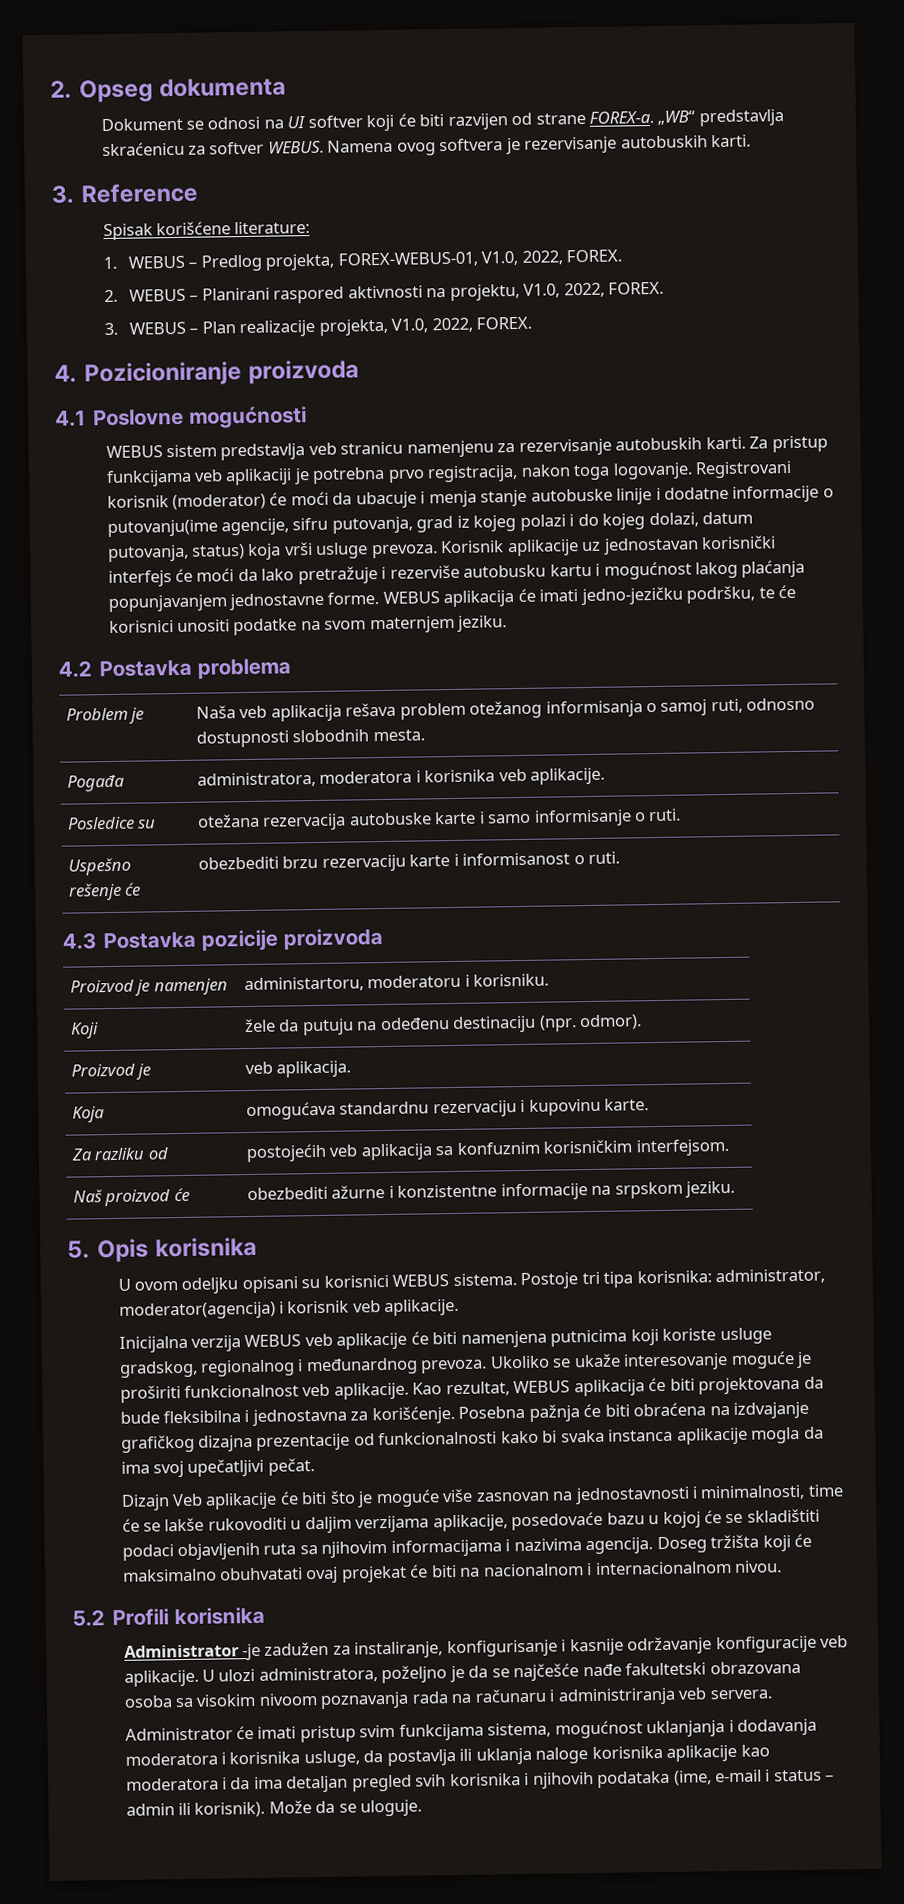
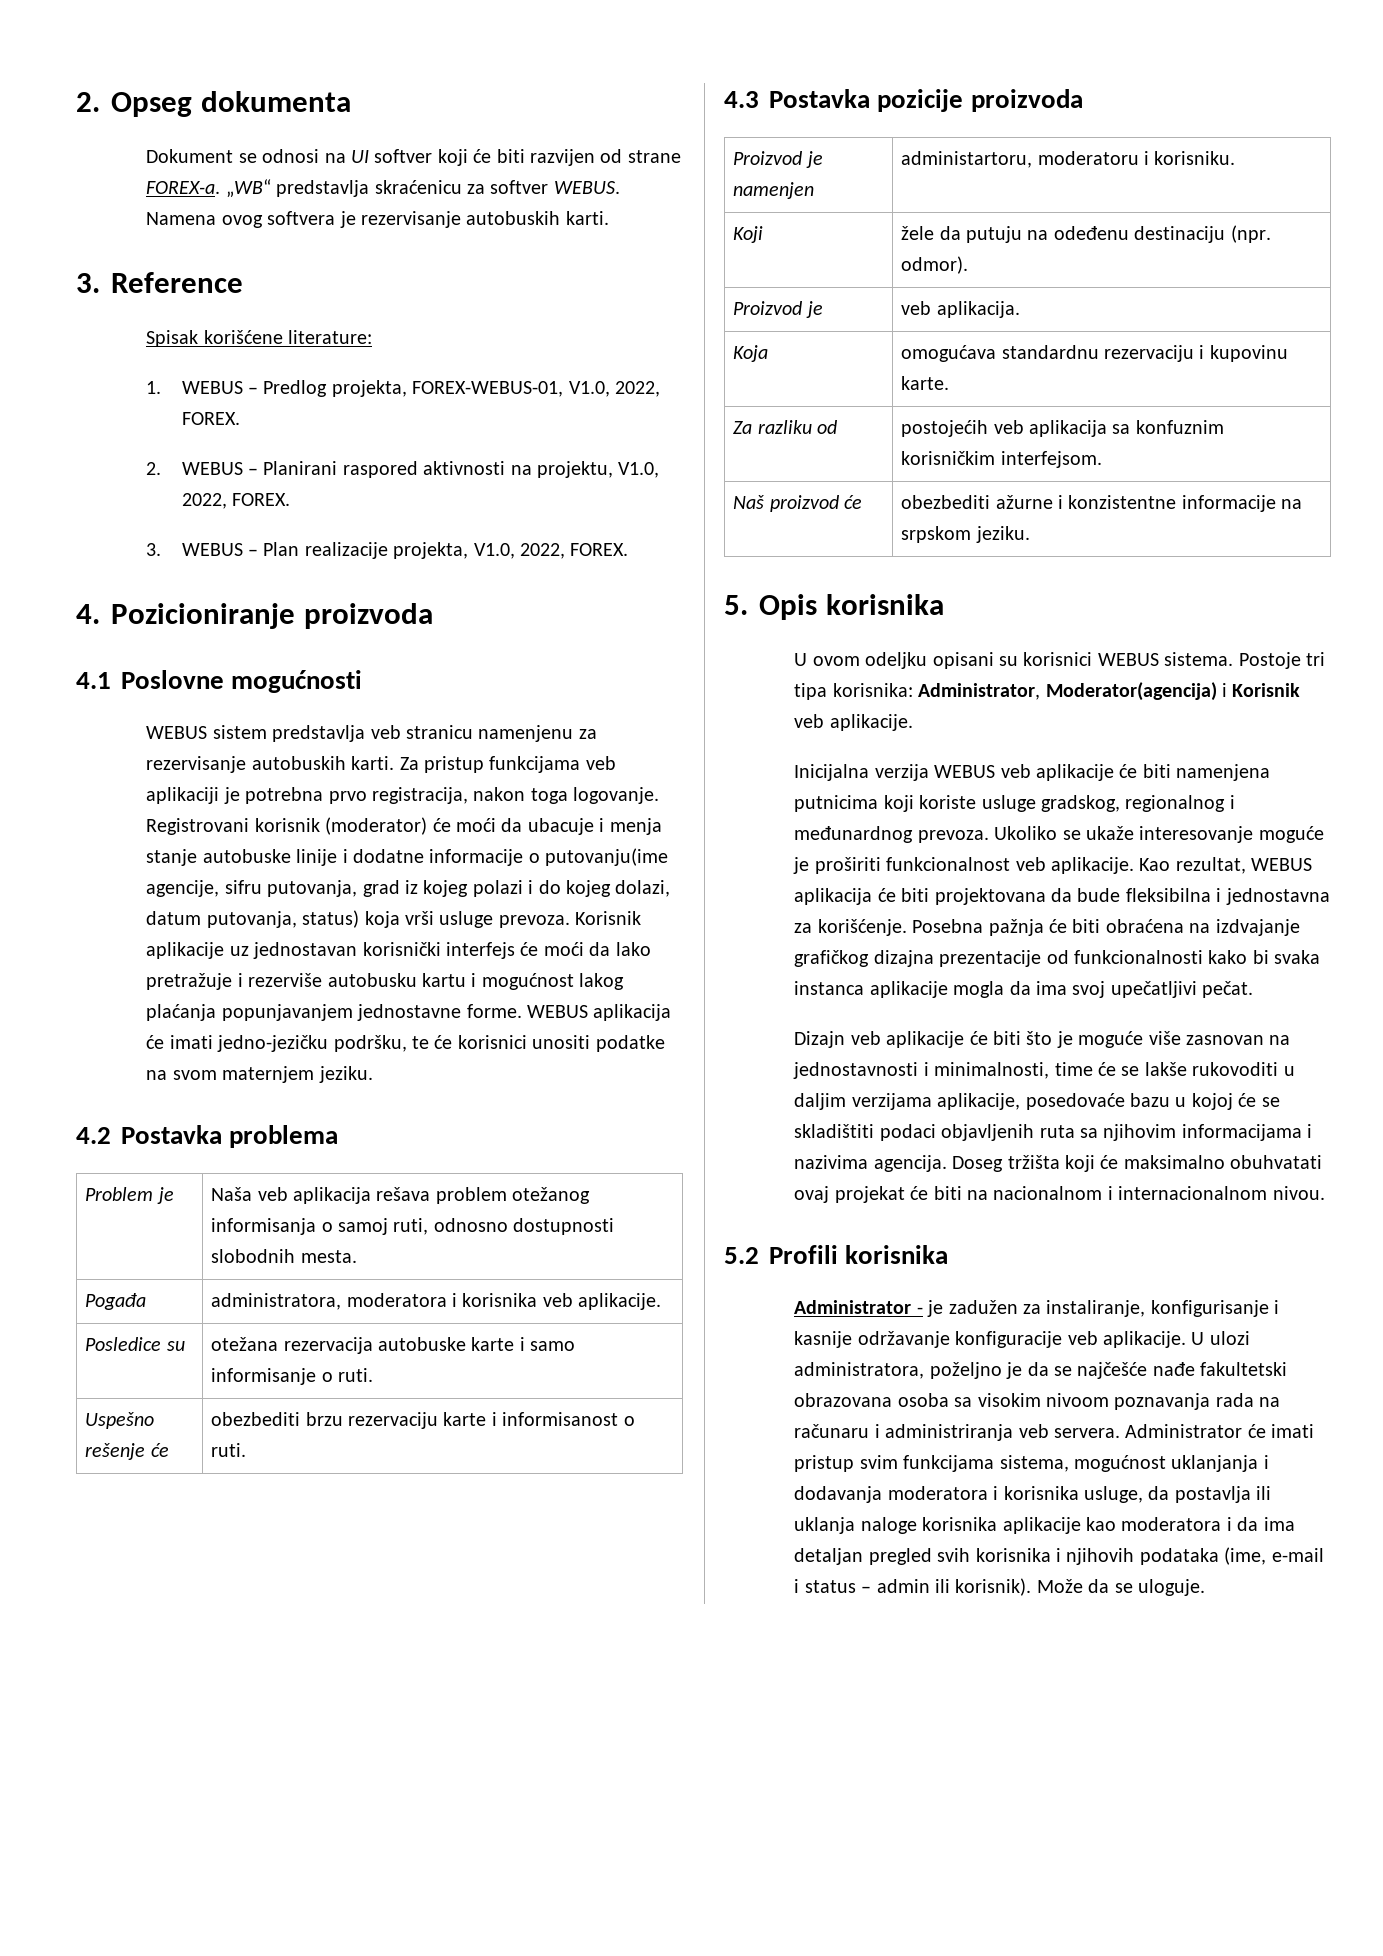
[715,1268,826,1285] [118,1300,350,1320] administrator, moderator(agencija) i korisnik -> [918,682,1301,701] Administrator, Moderator(agencija) i Korisnik
[172,1493,204,1507] Veb -> [850,1031,881,1045] veb
[242,1643,262,1661] -je -> [916,1300,944,1317] - je
(772, 1694) // -> (1121, 1433) none

